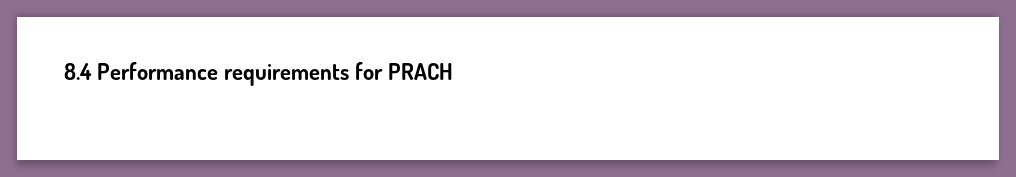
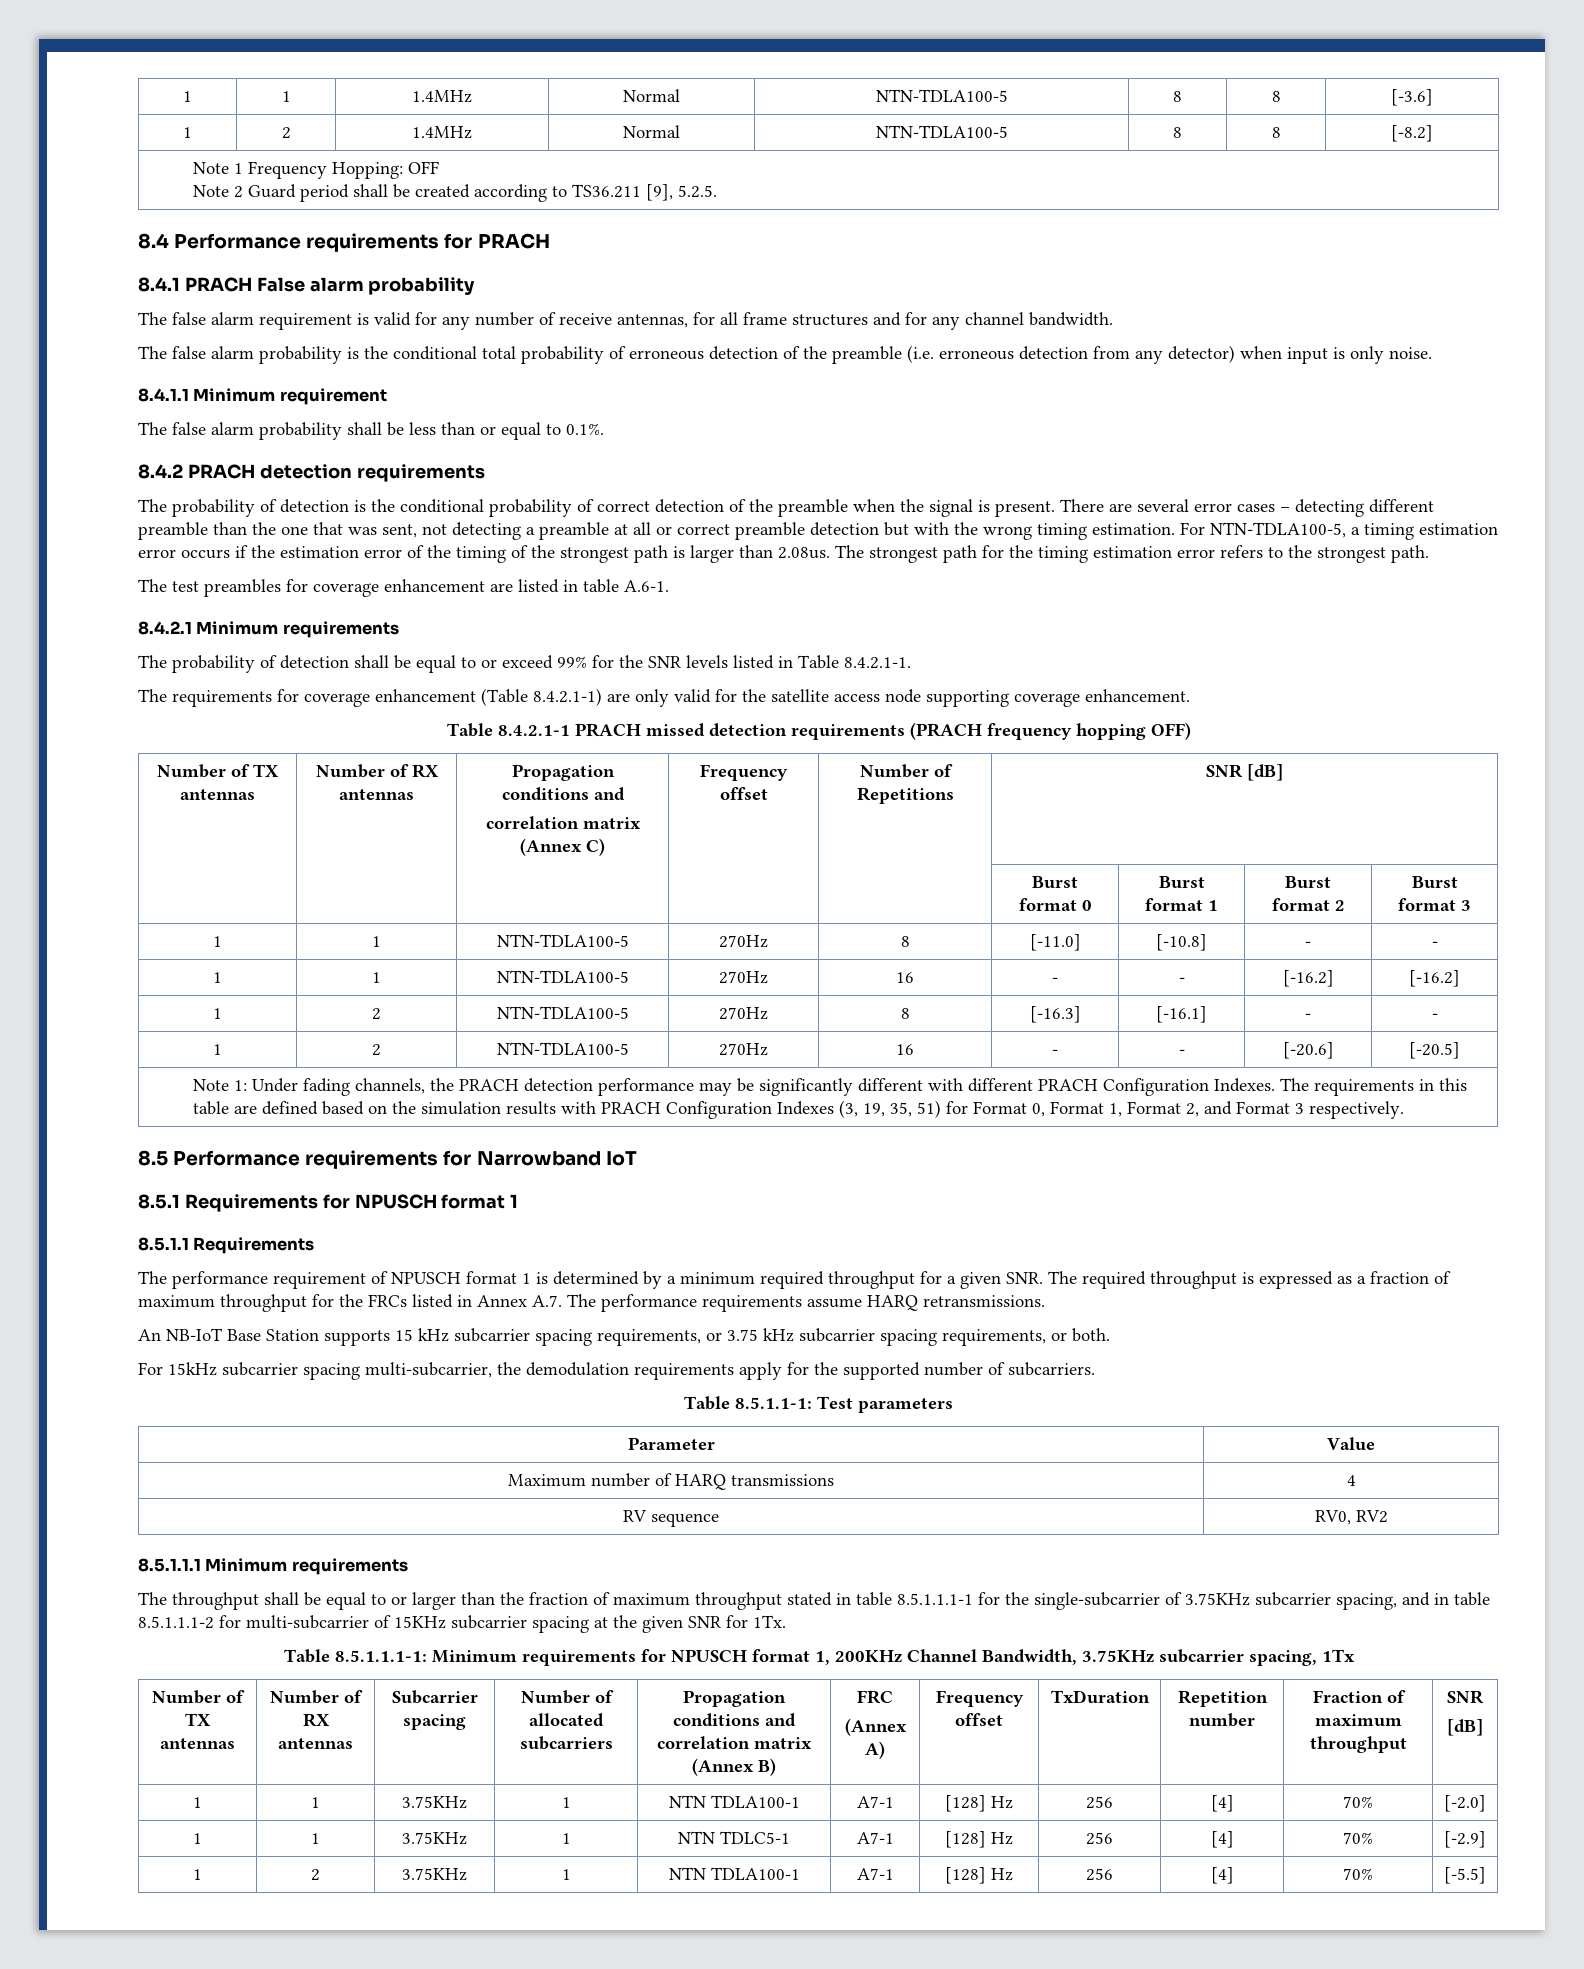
(64, 71) none -> [183,91,192,102] [281,91,291,102] [412,90,472,103] [623,89,680,102] [875,89,1008,102] [1173,91,1182,102] [1271,91,1281,102] [1391,89,1433,106] [183,127,192,138] [281,127,291,139] [412,126,472,139] [623,125,680,138] [875,125,1008,138] [1173,127,1182,138] [1271,127,1281,138] [1391,125,1433,142] [192,161,439,179] [192,184,717,202] 1 | 1 | 1.4MHz | Normal | NTN-TDLA100-5 | 8 | 8 | [-3.6] // 1 | 2 | 1.4MHz | Normal | NTN-TDLA100-5 | 8 | 8 | [-8.2] // Note 1 Frequency Hopping: OFF // Note 2 Guard period shall be created according to TS36.211 [9], 5.2.5. //
(454, 71) none -> [138,277,476,295] [138,312,1113,330] [138,345,1432,364] [138,388,387,405] [138,422,604,440] [138,464,485,482] [138,499,1434,517] [138,522,1498,540] [138,545,1429,563] [138,579,669,597] [138,621,399,638] [138,655,911,673] [138,688,1190,707] [446,722,1191,740] [157,764,279,778] [180,789,255,800] [315,764,439,778] [339,789,414,800] [511,764,615,781] [501,787,625,801] [485,816,641,829] [520,838,605,856] [700,764,788,781] [719,787,768,800] [859,764,953,778] [856,787,954,804] [1206,764,1283,781] [1032,876,1078,889] [1018,898,1092,911] [1158,876,1205,889] [1145,898,1218,911] [1285,876,1331,889] [1271,898,1345,911] [1411,876,1458,889] [1398,898,1471,911] [213,936,222,947] [372,936,381,947] [496,934,629,947] [719,935,768,948] [900,936,910,947] [1029,934,1081,951] [1156,934,1207,951] [1305,941,1311,947] [1431,941,1438,947] [213,972,222,983] [372,972,381,983] [496,970,629,983] [719,971,768,984] [896,972,914,983] [1052,977,1058,983] [1178,977,1185,983] [1282,970,1334,987] [1409,970,1460,987] [213,1008,222,1019] [372,1008,381,1020] [496,1006,629,1019] [719,1007,768,1020] [900,1008,910,1019] [1029,1006,1081,1023] [1156,1006,1207,1023] [1305,1013,1311,1019] [1431,1013,1438,1019] [213,1044,222,1055] [372,1044,381,1056] [496,1042,629,1055] [719,1043,768,1056] [896,1044,914,1055] [1052,1049,1058,1055] [1178,1049,1185,1055] [1282,1042,1334,1059] [1409,1042,1460,1059] [192,1078,1467,1096] [192,1100,1404,1119] [138,1150,637,1169] [138,1194,519,1212] [138,1237,315,1254] [138,1271,1451,1289] [138,1294,1045,1312] [138,1328,1110,1346] [138,1362,1095,1380] [684,1396,953,1413] [627,1437,715,1450] [1327,1437,1375,1451] [508,1473,834,1490] [1346,1475,1356,1486] [623,1510,719,1527] [1314,1510,1388,1525] [138,1558,408,1575] [138,1592,1490,1610] [138,1615,786,1633] [283,1649,1355,1666] [152,1690,245,1704] [185,1713,211,1726] [160,1738,235,1749] [270,1690,363,1704] [302,1713,330,1727] [278,1738,353,1749] [391,1690,478,1704] [403,1714,466,1730] [520,1690,614,1704] [529,1713,604,1727] [519,1736,613,1750] [683,1690,786,1707] [673,1713,796,1727] [657,1736,812,1749] [692,1758,776,1776] [857,1690,893,1704] [844,1718,907,1736] [865,1741,885,1759] [935,1690,1024,1707] [955,1713,1003,1726] [1050,1690,1150,1704] [1177,1690,1268,1707] [1189,1713,1255,1727] [1312,1690,1406,1703] [1314,1714,1402,1727] [1309,1736,1407,1753] [1447,1690,1484,1704] [1447,1719,1483,1736] [193,1797,202,1808] [311,1797,320,1808] [402,1796,467,1809] [561,1797,571,1808] [668,1795,800,1808] [856,1796,894,1808] [945,1795,1013,1812] [1086,1796,1113,1809] [1210,1795,1234,1812] [1343,1796,1373,1808] [1444,1795,1486,1812] [193,1833,202,1844] [311,1833,320,1844] [402,1832,467,1845] [561,1833,571,1844] [678,1831,790,1844] [856,1832,894,1844] [945,1831,1013,1848] [1086,1832,1113,1845] [1210,1831,1234,1848] [1343,1832,1373,1844] [1444,1831,1486,1848] [193,1869,202,1880] [311,1869,320,1881] [402,1868,467,1881] [561,1869,571,1880] [668,1867,800,1880] [856,1868,894,1880] [945,1867,1013,1884] [1086,1868,1113,1881] [1210,1867,1234,1884] [1343,1868,1373,1880] [1444,1867,1486,1884] // 8.4.1 PRACH False alarm probability // The false alarm requirement is valid for any number of receive antennas, for all frame structures and for any channel bandwidth. // The false alarm probability is the conditional total probability of erroneous detection of the preamble (i.e. erroneous detection from any detector) when input is only noise. // 8.4.1.1 Minimum requirement // The false alarm probability shall be less than or equal to 0.1%. // 8.4.2 PRACH detection requirements // The probability of detection is the conditional probability of correct detection of the preamble when the signal is present. There are several error cases – detecting different preamble than the one that was sent, not detecting a preamble at all or correct preamble detection but with the wrong timing estimation. For NTN-TDLA100-5, a timing estimation error occurs if the estimation error of the timing of the strongest path is larger than 2.08us. The strongest path for the timing estimation error refers to the strongest path. // The test preambles for coverage enhancement are listed in table A.6-1. // 8.4.2.1 Minimum requirements // The probability of detection shall be equal to or exceed 99% for the SNR levels listed in Table 8.4.2.1-1. // The requirements for coverage enhancement (Table 8.4.2.1-1) are only valid for the satellite access node supporting coverage enhancement. // Table 8.4.2.1-1 PRACH missed detection requirements (PRACH frequency hopping OFF) // Number of TX antennas | Number of RX antennas | Propagation conditions and // correlation matrix (Annex C) | Frequency offset | Number of Repetitions | SNR [dB] // | | | | | Burst format 0 | Burst format 1 | Burst format 2 | Burst format 3 // 1 | 1 | NTN-TDLA100-5 | 270Hz | 8 | [-11.0] | [-10.8] | - | - // 1 | 1 | NTN-TDLA100-5 | 270Hz | 16 | - | - | [-16.2] | [-16.2] // 1 | 2 | NTN-TDLA100-5 | 270Hz | 8 | [-16.3] | [-16.1] | - | - // 1 | 2 | NTN-TDLA100-5 | 270Hz | 16 | - | - | [-20.6] | [-20.5] // Note 1: Under fading channels, the PRACH detection performance may be significantly different with different PRACH Configuration Indexes. The requirements in this table are defined based on the simulation results with PRACH Configuration Indexes (3, 19, 35, 51) for Format 0, Format 1, Format 2, and Format 3 respectively. // 8.5 Performance requirements for Narrowband IoT // 8.5.1 Requirements for NPUSCH format 1 // 8.5.1.1 Requirements // The performance requirement of NPUSCH format 1 is determined by a minimum required throughput for a given SNR. The required throughput is expressed as a fraction of maximum throughput for the FRCs listed in Annex A.7. The performance requirements assume HARQ retransmissions. // An NB-IoT Base Station supports 15 kHz subcarrier spacing requirements, or 3.75 kHz subcarrier spacing requirements, or both. // For 15kHz subcarrier spacing multi-subcarrier, the demodulation requirements apply for the supported number of subcarriers. // Table 8.5.1.1-1: Test parameters // Parameter | Value // Maximum number of HARQ transmissions | 4 // RV sequence | RV0, RV2 // 8.5.1.1.1 Minimum requirements // The throughput shall be equal to or larger than the fraction of maximum throughput stated in table 8.5.1.1.1-1 for the single-subcarrier of 3.75KHz subcarrier spacing, and in table 8.5.1.1.1-2 for multi-subcarrier of 15KHz subcarrier spacing at the given SNR for 1Tx. // Table 8.5.1.1.1-1: Minimum requirements for NPUSCH format 1, 200KHz Channel Bandwidth, 3.75KHz subcarrier spacing, 1Tx // Number of TX antennas | Number of RX antennas | Subcarrier spacing | Number of allocated subcarriers | Propagation conditions and correlation matrix (Annex B) | FRC // (Annex A) | Frequency offset | TxDuration | Repetition number | Fraction of maximum throughput | SNR // [dB] // 1 | 1 | 3.75KHz | 1 | NTN TDLA100-1 | A7-1 | [128] Hz | 256 | [4] | 70% | [-2.0] // 1 | 1 | 3.75KHz | 1 | NTN TDLC5-1 | A7-1 | [128] Hz | 256 | [4] | 70% | [-2.9] // 1 | 2 | 3.75KHz | 1 | NTN TDLA100-1 | A7-1 | [128] Hz | 256 | [4] | 70% | [-5.5]

